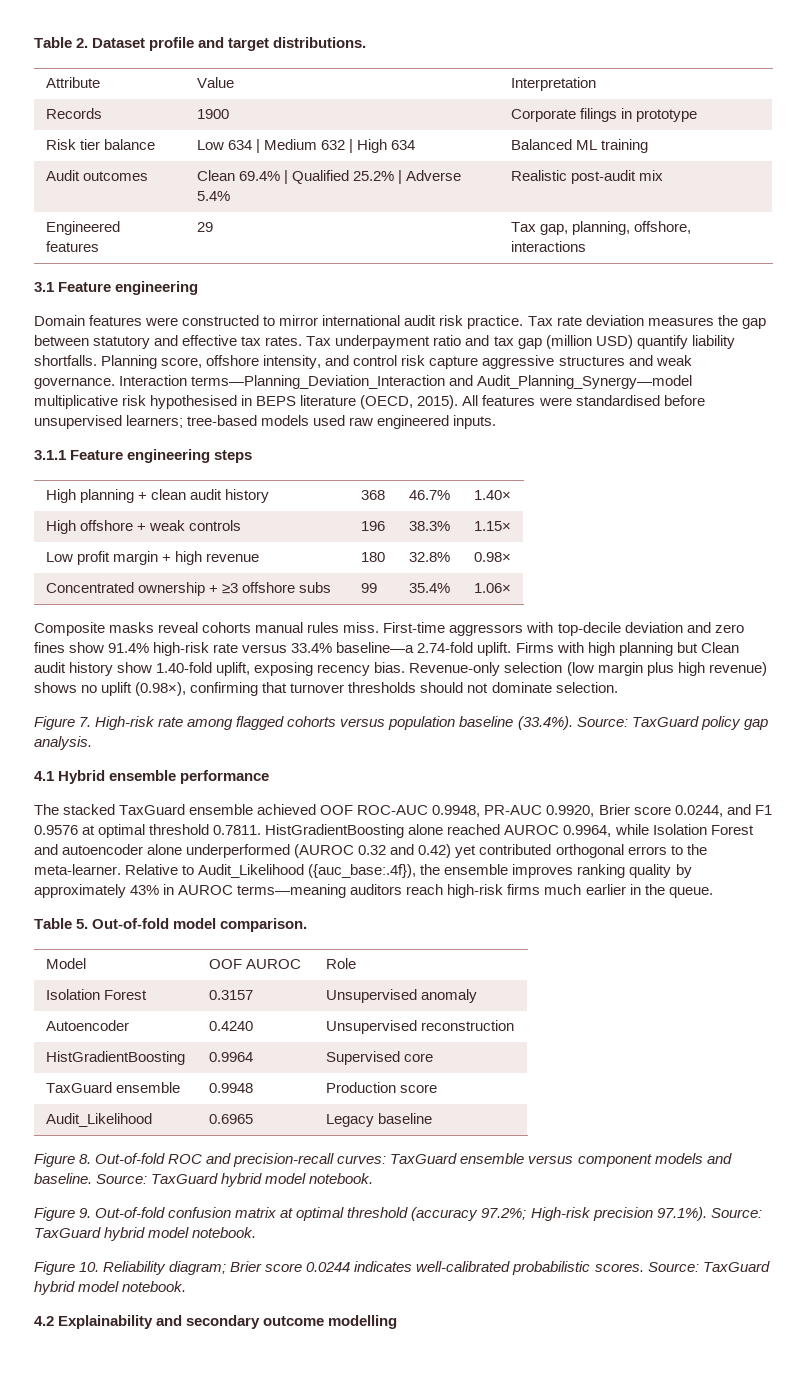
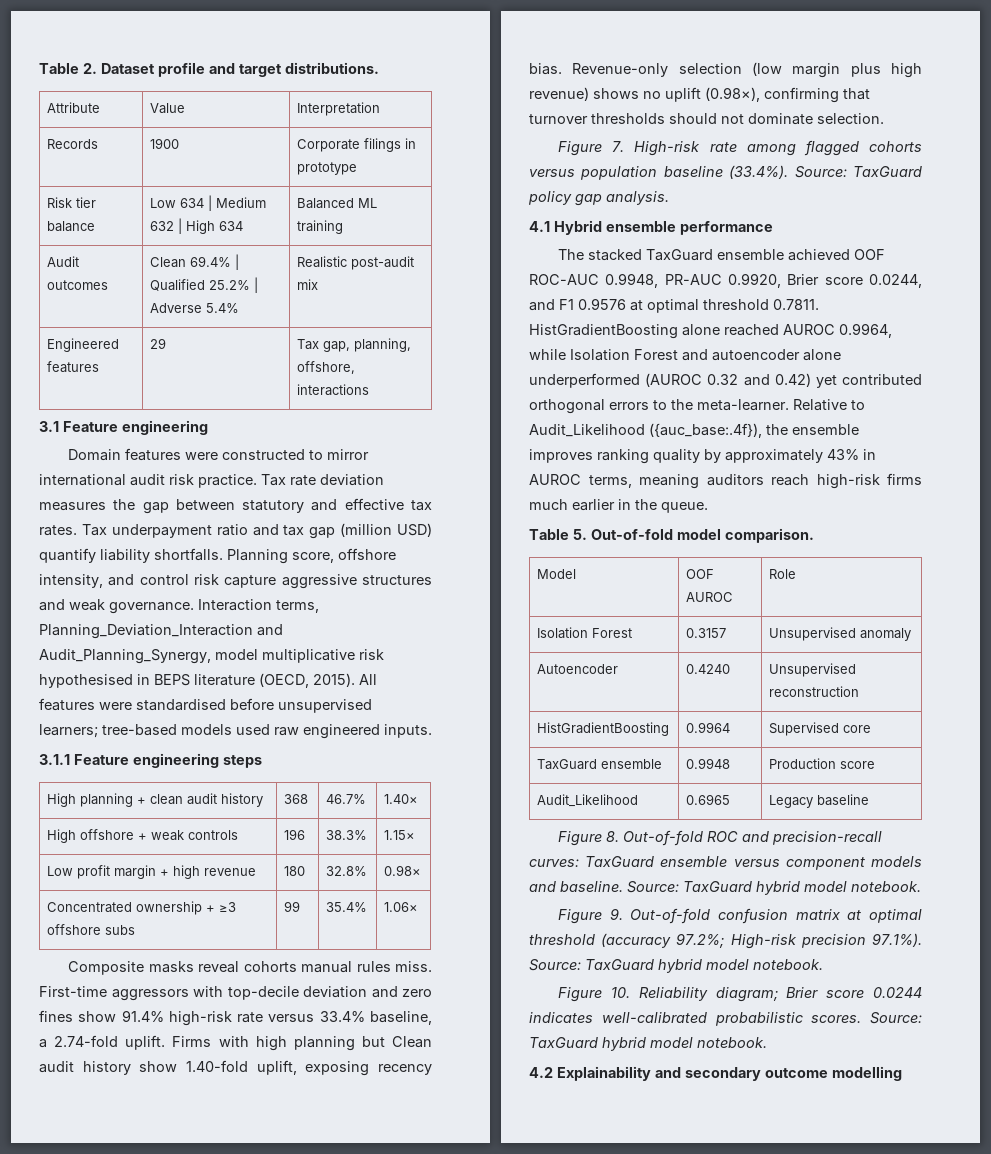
[191,375,693,389] terms—Planning_Deviation_Interaction and Audit_Planning_Synergy—model -> [276,600,319,613] [39,624,283,639] [39,649,258,664] terms, Planning_Deviation_Interaction and Audit_Planning_Synergy, model
[336,642,415,653] baseline—a -> [370,1011,432,1025] [39,1039,47,1048] baseline, a
[237,884,347,898] terms—meaning -> [588,474,699,489] terms, meaning

